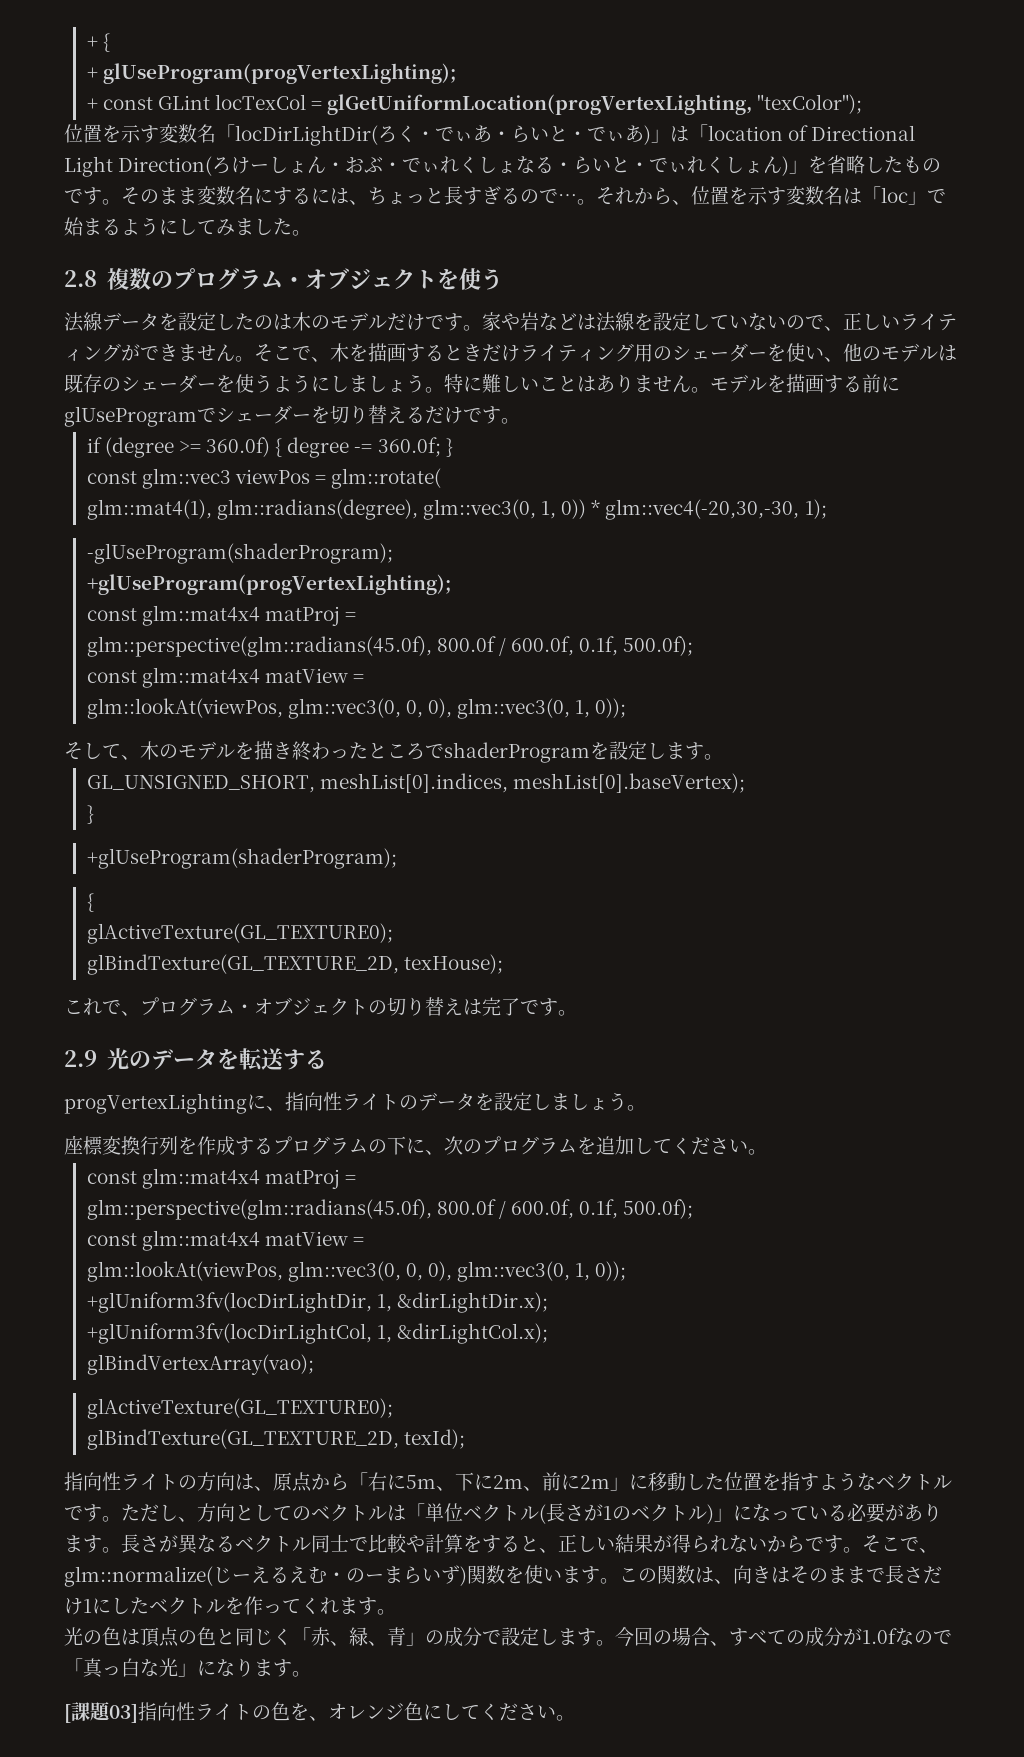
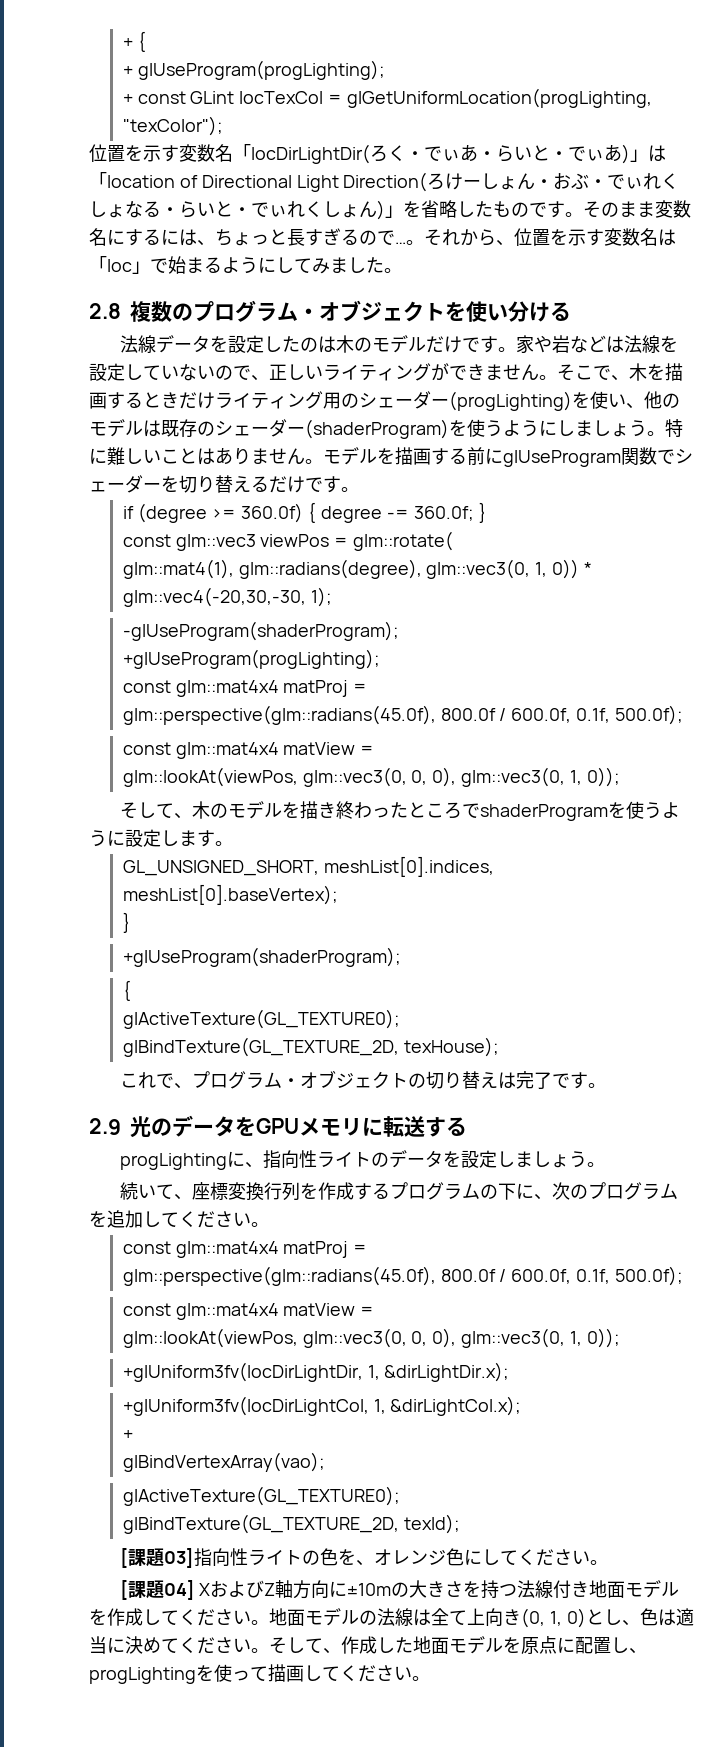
[102,63,456,84] glUseProgram(progVertexLighting); -> [137,60,385,80] glUseProgram(progLighting);
[327,94,753,115] glGetUniformLocation(progVertexLighting, -> [347,88,653,108] glGetUniformLocation(progLighting,
[480,268,503,290] う -> [487,301,571,322] い分ける
(767, 355) none -> [449,391,572,411] (progLighting)
(216, 386) none -> [305,419,449,439] (shaderProgram)
(197, 416) none -> [621,447,657,465] 関数
[86,574,451,595] +glUseProgram(progVertexLighting); -> [122,649,380,669] +glUseProgram(progLighting);
(609, 751) none -> [625,801,680,819] [89,830,125,847] 使うように
(239, 1059) none -> [256,1117,383,1136] GPUメモリに
[64,1093,247,1114] progVertexLighting -> [119,1153,227,1170] progLighting
(646, 1108) none -> [119,1182,192,1200] 続いて、
(548, 1333) none -> [122,1430,133,1440] // +
[64,1472,952,1492] [64,1503,942,1524] [64,1534,938,1554] [64,1565,942,1587] [64,1596,396,1615] [64,1627,952,1647] [64,1658,311,1678] // 指向性ライトの方向は、原点から「右に5m、下に2m、前に2m」に移動した位置を指すようなベクトルです。ただし、方向としてのベクトルは「単位ベクトル(長さが1のベクトル)」になっている必要があります。長さが異なるベクトル同士で比較や計算をすると、正しい結果が得られないからです。そこで、glm::normalize(じーえるえむ・のーまらいず)関数を使います。この関数は、向きはそのままで長さだけ1にしたベクトルを作ってくれます。 // 光の色は頂点の色と同じく「赤、緑、青」の成分で設定します。今回の場合、すべての成分が1.0fなので「真っ白な光」になります。 -> (460, 1524) none
(575, 1718) none -> [119,1580,680,1600] [89,1608,694,1628] [89,1636,647,1654] [89,1664,430,1684] // [課題04] XおよびZ軸方向に±10mの大きさを持つ法線付き地面モデルを作成してください。地面モデルの法線は全て上向き(0, 1, 0)とし、色は適当に決めてください。そして、作成した地面モデルを原点に配置し、progLightingを使って描画してください。

